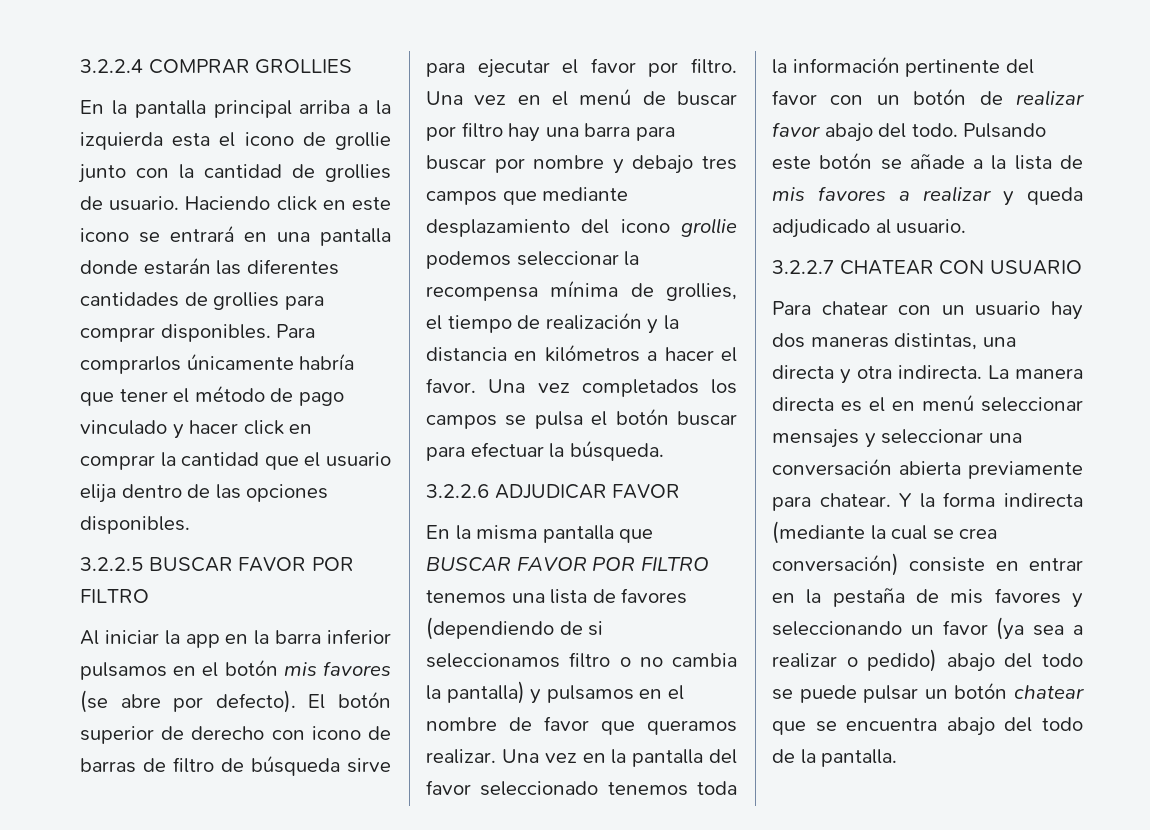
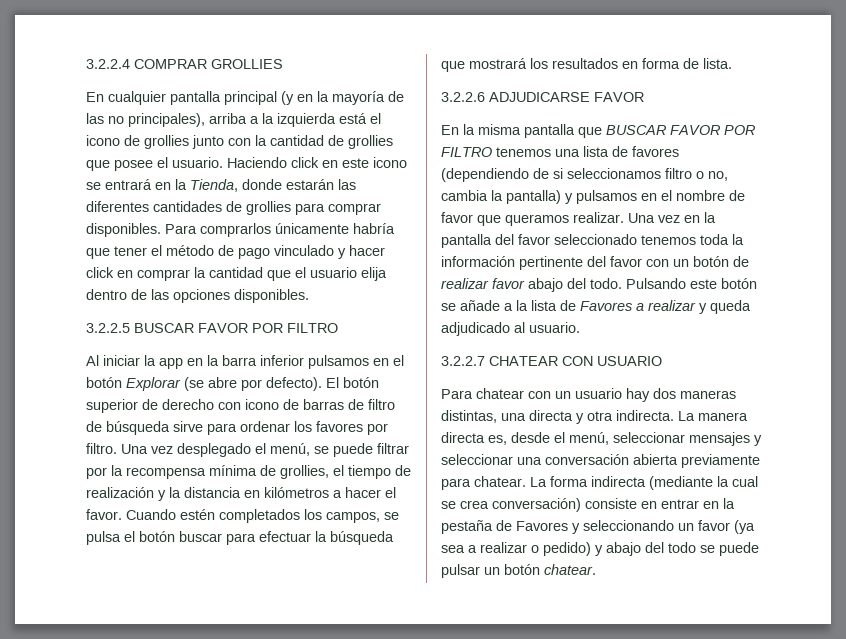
[111,100,127,115] la -> [108,91,166,105] cualquier
(292, 109) none -> [281,91,404,105] [86,113,205,127] (y en la mayoría de las no principales),
[172,133,211,147] esta -> [339,113,367,124] está
[334,132,391,150] grollie -> [144,135,189,149] grollies
[80,196,103,210] de -> [86,157,168,171] que posee el
[277,228,391,246] una pantalla -> [175,179,238,192] la Tienda,
[283,661,391,676] mis favores -> [126,377,181,391] Explorar
[477,58,636,78] ejecutar el favor -> [240,421,363,432] ordenar los favores
[517,88,737,106] [426,122,675,142] [426,155,737,174] [426,187,629,205] [426,218,737,237] [426,251,619,269] en el menú de buscar por filtro hay una barra para buscar por nombre y debajo tres campos que mediante desplazamiento del icono grollie podemos seleccionar -> [177,443,409,457] [86,467,107,479] desplegado el menú, se puede filtrar por
[488,379,570,393] Una vez -> [126,509,215,520] Cuando estén
[426,415,497,429] campos -> [326,512,380,523] campos,
[569,440,664,461] búsqueda. -> [330,531,394,545] [441,58,732,72] búsqueda que mostrará los resultados en forma de lista.
[494,484,607,499] ADJUDICAR -> [489,92,590,102] ADJUDICARSE
[639,657,663,667] no -> [708,171,728,181] no,
[772,186,886,201] mis favores -> [580,301,632,311] Favores
[841,394,974,412] es el en menú -> [488,432,609,445] es, desde el menú,
[899,493,935,508] Y la -> [530,477,547,487] La
[950,588,1061,604] mis favores -> [516,521,568,531] Favores
(938, 660) none -> [595,545,603,556] y
[1014,685,1084,699] [772,717,1083,736] [772,749,898,767] chatear que se encuentra abajo del todo de la pantalla. -> [544,564,596,575] chatear.

